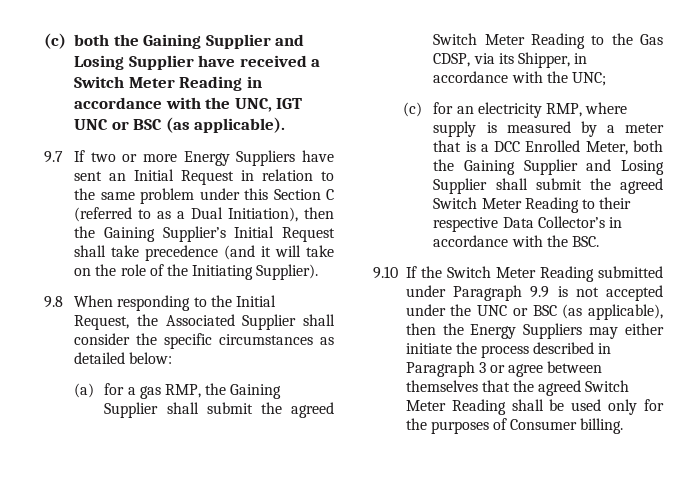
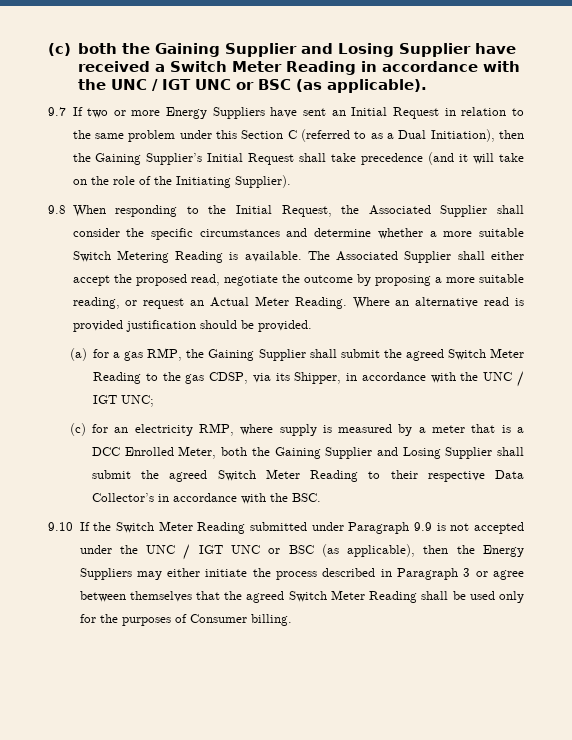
[234,98,272,112] UNC, -> [110,79,158,91] UNC /
[319,337,334,345] [74,352,173,364] as detailed below: -> [286,228,524,239] [72,250,524,263] [72,274,524,286] [72,296,525,309] [72,320,312,332] and determine whether a more suitable Switch Metering Reading is available. The Associated Supplier shall either accept the proposed read, negotiate the outcome by proposing a more suitable reading, or request an Actual Meter Reading. Where an alternative read is provided justification should be provided.
[640,34,663,45] Gas -> [185,374,205,384] gas
(568, 77) none -> [483,371,524,387] [93,395,118,404] UNC / IGT
(508, 310) none -> [183,544,260,560] / IGT UNC

